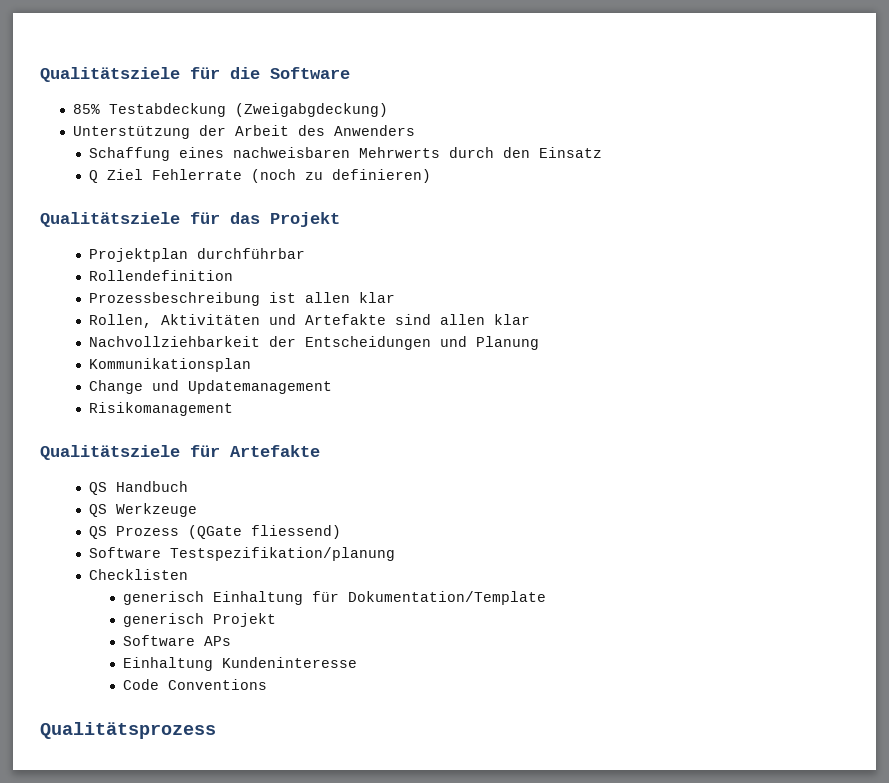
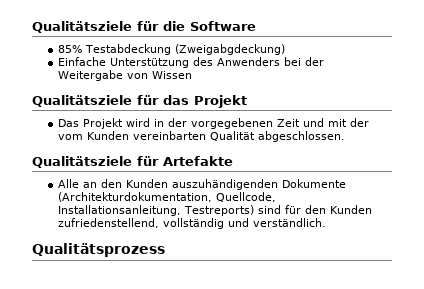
[72,125,289,139] Unterstützung der Arbeit -> [57,57,189,68] Einfache Unterstützung
[89,147,603,161] [89,169,432,183] [40,212,340,227] [89,248,306,262] [89,270,234,281] [89,292,396,306] [89,314,531,328] [89,336,540,350] [89,358,252,372] [89,380,333,394] [89,402,234,416] [40,445,320,460] [89,481,189,495] [89,503,198,517] [89,525,342,539] [89,547,396,561] [89,569,189,580] [122,591,546,605] [122,613,276,627] [122,635,231,646] [122,657,357,671] [122,679,267,690] // Schaffung eines nachweisbaren Mehrwerts durch den Einsatz // Q Ziel Fehlerrate (noch zu definieren) // Qualitätsziele für das Projekt // Projektplan durchführbar // Rollendefinition // Prozessbeschreibung ist allen klar // Rollen, Aktivitäten und Artefakte sind allen klar // Nachvollziehbarkeit der Entscheidungen und Planung // Kommunikationsplan // Change und Updatemanagement // Risikomanagement // Qualitätsziele für Artefakte // QS Handbuch // QS Werkzeuge // QS Prozess (QGate fliessend) // Software Testspezifikation/planung // Checklisten // generisch Einhaltung für Dokumentation/Template // generisch Projekt // Software APs // Einhaltung Kundeninteresse // Code Conventions -> [283,57,324,66] [57,70,192,81] [32,95,247,108] [57,118,369,129] [57,131,345,142] [32,156,233,168] [57,179,346,190] [57,192,276,202] [57,205,372,216] [57,218,326,229] bei der Weitergabe von Wissen // Qualitätsziele für das Projekt // Das Projekt wird in der vorgegebenen Zeit und mit der vom Kunden vereinbarten Qualität abgeschlossen. // Qualitätsziele für Artefakte // Alle an den Kunden auszuhändigenden Dokumente (Architekturdokumentation, Quellcode, Installationsanleitung, Testreports) sind für den Kunden zufriedenstellend, vollständig und verständlich.

